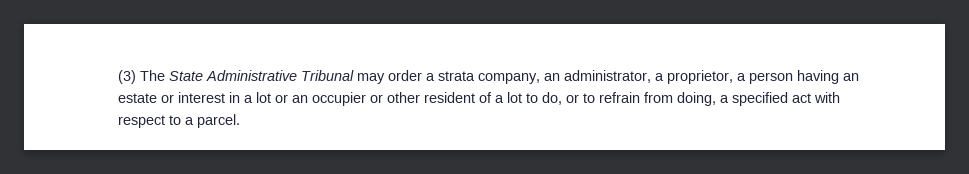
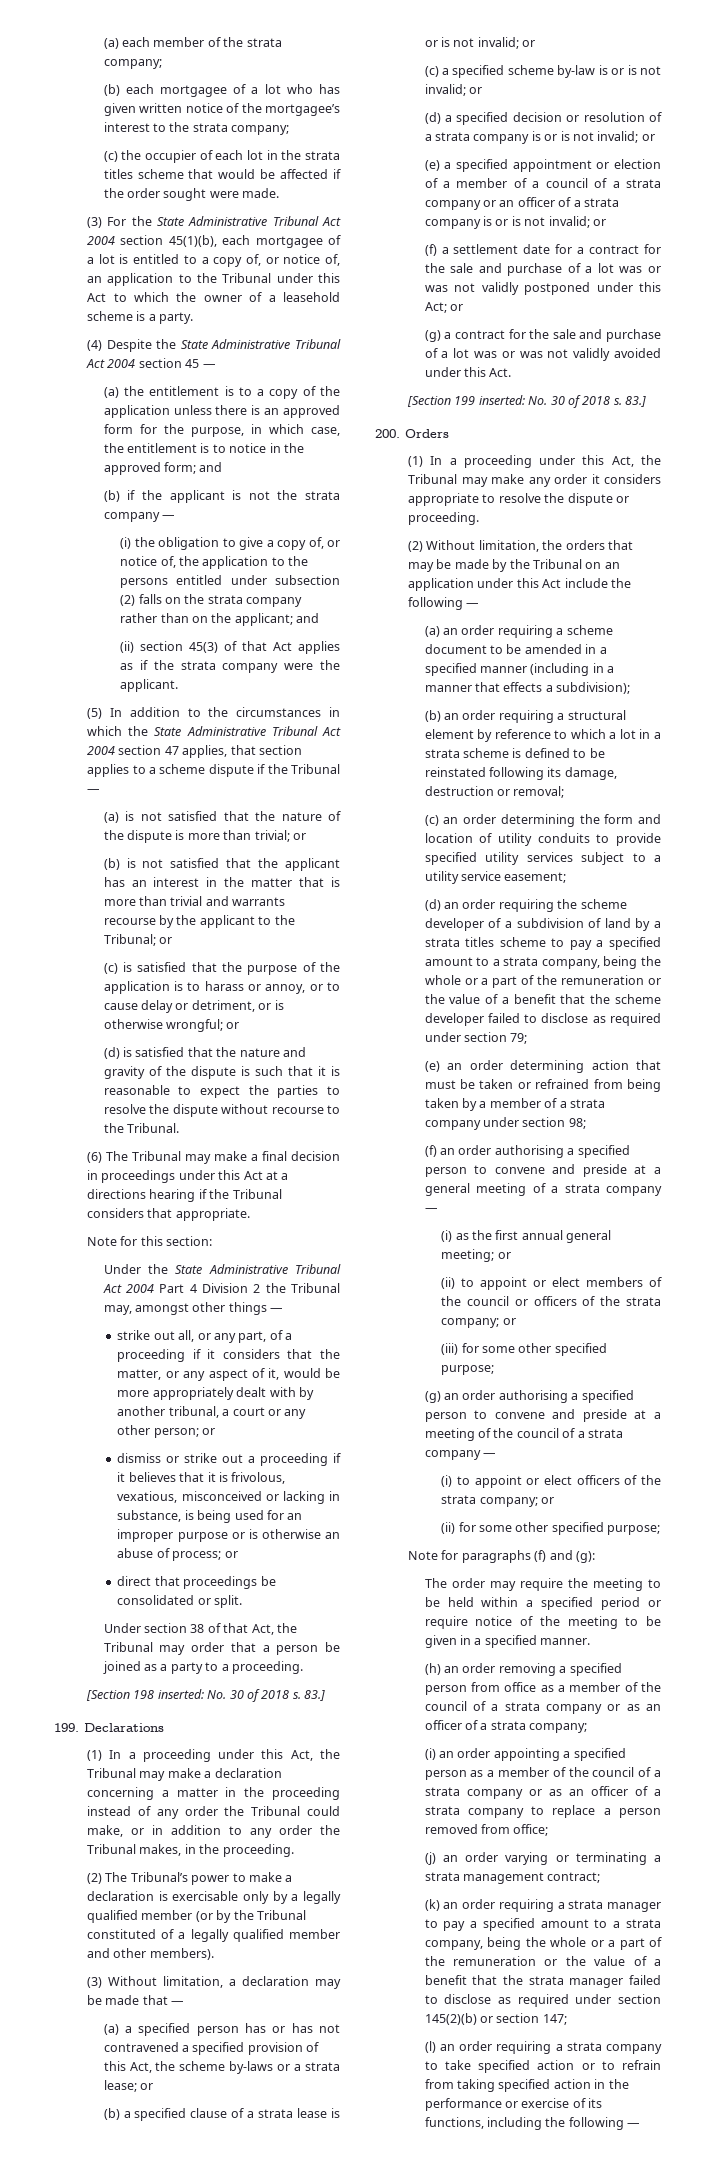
[118,70,860,84] [118,92,841,106] [118,114,241,128] (3) The State Administrative Tribunal may order a strata company, an administrator, a proprietor, a person having an estate or interest in a lot or an occupier or other resident of a lot to do, or to refrain from doing, a specified act with respect to a parcel. -> [103,37,282,49] [103,59,162,69] [103,84,340,97] [103,103,340,116] [103,122,290,135] [103,150,341,163] [103,169,341,179] [103,188,280,201] [87,216,341,228] [87,235,341,248] [87,254,340,267] [87,273,340,286] [87,292,340,302] [87,311,194,324] [87,339,341,352] [86,358,216,368] [103,386,341,399] [103,405,340,418] [103,424,340,437] [103,443,304,453] [103,462,223,475] [103,490,341,503] [103,512,176,522] [120,537,341,550] [120,556,309,569] [120,575,340,588] [120,594,303,607] [120,613,320,626] [120,641,340,654] [120,660,340,673] [120,679,179,692] [87,707,340,719] [87,726,341,736] [87,745,302,758] [87,764,340,777] [87,789,101,793] [103,811,341,823] [103,830,306,843] [103,858,340,871] [103,877,340,887] [103,896,286,906] [103,915,295,928] [103,934,173,946] [103,962,340,975] [103,981,340,994] [103,1000,284,1013] [103,1019,240,1032] [103,1047,306,1059] [103,1066,340,1079] [103,1085,340,1098] [103,1104,340,1117] [103,1123,180,1133] [87,1151,340,1164] [87,1170,289,1183] [87,1189,282,1202] [87,1208,250,1221] [87,1236,213,1246] [103,1264,341,1274] [102,1283,340,1293] [103,1302,284,1315] [117,1330,293,1343] [117,1349,341,1362] [117,1368,341,1381] [117,1387,314,1400] [117,1406,307,1419] [117,1425,216,1438] [117,1453,341,1466] [117,1472,286,1484] [117,1491,341,1504] [117,1510,303,1523] [117,1529,340,1542] [117,1548,238,1561] [117,1576,276,1589] [117,1595,243,1608] [103,1623,297,1635] [103,1642,341,1655] [102,1661,303,1674] [86,1689,326,1702] [54,1723,164,1732] [87,1749,340,1762] [87,1768,282,1781] [87,1787,340,1800] [87,1806,340,1819] [87,1825,340,1838] [87,1844,294,1857] [87,1872,293,1885] [87,1891,341,1904] [87,1910,306,1923] [87,1929,340,1942] [87,1948,214,1960] [87,1976,341,1989] [87,1995,185,2005] [103,2023,340,2036] [103,2042,320,2055] [103,2061,340,2074] [103,2080,154,2092] [103,2108,341,2121] [424,37,536,49] [424,65,661,78] [424,84,483,96] [424,112,662,125] [424,131,655,144] [424,159,661,172] [424,178,661,188] [424,197,619,210] [424,216,606,229] [424,244,661,256] [424,263,661,276] [424,282,661,295] [424,302,464,313] [424,329,661,342] [424,348,661,361] [424,367,512,377] [407,395,647,408] [375,429,449,438] [408,455,661,468] [408,474,661,487] [408,493,629,506] [408,512,480,525] [408,540,633,552] [408,559,620,572] [408,578,631,591] [408,597,480,610] [424,625,613,638] [424,644,607,654] [424,663,615,676] [424,682,631,694] [424,710,626,723] [424,729,661,742] [424,748,605,758] [424,767,617,780] [424,786,565,798] [424,814,661,827] [424,833,661,846] [424,852,661,865] [424,871,567,884] [424,899,627,912] [424,918,661,931] [424,937,661,950] [424,956,661,969] [424,975,661,988] [424,994,661,1004] [424,1013,661,1026] [424,1032,528,1044] [424,1060,661,1073] [424,1079,661,1092] [424,1098,605,1111] [424,1117,586,1130] [424,1145,630,1158] [424,1164,661,1177] [424,1183,662,1196] [424,1208,438,1212] [441,1230,612,1243] [441,1249,511,1262] [441,1277,662,1290] [441,1296,661,1306] [441,1318,516,1328] [441,1343,607,1356] [441,1365,495,1375] [424,1390,634,1403] [424,1409,661,1422] [424,1428,623,1441] [424,1450,497,1460] [441,1475,661,1488] [441,1495,554,1507] [441,1522,661,1535] [408,1550,595,1563] [424,1578,661,1591] [424,1597,661,1610] [424,1616,661,1629] [424,1635,591,1648] [424,1663,622,1676] [424,1682,661,1695] [424,1701,661,1714] [424,1720,588,1733] [424,1748,626,1761] [424,1767,661,1780] [424,1786,661,1799] [424,1805,661,1818] [424,1824,549,1836] [424,1852,661,1865] [424,1872,601,1884] [424,1899,661,1912] [424,1918,661,1931] [424,1937,662,1950] [424,1956,661,1966] [424,1975,661,1988] [424,1994,661,2007] [424,2013,567,2025] [424,2041,662,2054] [424,2060,661,2073] [424,2079,629,2092] [424,2098,603,2111] [424,2117,641,2130] (a) each member of the strata company; // (b) each mortgagee of a lot who has given written notice of the mortgagee’s interest to the strata company; // (c) the occupier of each lot in the strata titles scheme that would be affected if the order sought were made. // (3) For the State Administrative Tribunal Act 2004 section 45(1)(b), each mortgagee of a lot is entitled to a copy of, or notice of, an application to the Tribunal under this Act to which the owner of a leasehold scheme is a party. // (4) Despite the State Administrative Tribunal Act 2004 section 45 — // (a) the entitlement is to a copy of the application unless there is an approved form for the purpose, in which case, the entitlement is to notice in the approved form; and // (b) if the applicant is not the strata company — // (i) the obligation to give a copy of, or notice of, the application to the persons entitled under subsection (2) falls on the strata company rather than on the applicant; and // (ii) section 45(3) of that Act applies as if the strata company were the applicant. // (5) In addition to the circumstances in which the State Administrative Tribunal Act 2004 section 47 applies, that section applies to a scheme dispute if the Tribunal — // (a) is not satisfied that the nature of the dispute is more than trivial; or // (b) is not satisfied that the applicant has an interest in the matter that is more than trivial and warrants recourse by the applicant to the Tribunal; or // (c) is satisfied that the purpose of the application is to harass or annoy, or to cause delay or detriment, or is otherwise wrongful; or // (d) is satisfied that the nature and gravity of the dispute is such that it is reasonable to expect the parties to resolve the dispute without recourse to the Tribunal. // (6) The Tribunal may make a final decision in proceedings under this Act at a directions hearing if the Tribunal considers that appropriate. // Note for this section: // Under the State Administrative Tribunal Act 2004 Part 4 Division 2 the Tribunal may, amongst other things — // strike out all, or any part, of a proceeding if it considers that the matter, or any aspect of it, would be more appropriately dealt with by another tribunal, a court or any other person; or // dismiss or strike out a proceeding if it believes that it is frivolous, vexatious, misconceived or lacking in substance, is being used for an improper purpose or is otherwise an abuse of process; or // direct that proceedings be consolidated or split. // Under section 38 of that Act, the Tribunal may order that a person be joined as a party to a proceeding. // [Section 198 inserted: No. 30 of 2018 s. 83.] // 199. Declarations // (1) In a proceeding under this Act, the Tribunal may make a declaration concerning a matter in the proceeding instead of any order the Tribunal could make, or in addition to any order the Tribunal makes, in the proceeding. // (2) The Tribunal’s power to make a declaration is exercisable only by a legally qualified member (or by the Tribunal constituted of a legally qualified member and other members). // (3) Without limitation, a declaration may be made that — // (a) a specified person has or has not contravened a specified provision of this Act, the scheme by-laws or a strata lease; or // (b) a specified clause of a strata lease is or is not invalid; or // (c) a specified scheme by-law is or is not invalid; or // (d) a specified decision or resolution of a strata company is or is not invalid; or // (e) a specified appointment or election of a member of a council of a strata company or an officer of a strata company is or is not invalid; or // (f) a settlement date for a contract for the sale and purchase of a lot was or was not validly postponed under this Act; or // (g) a contract for the sale and purchase of a lot was or was not validly avoided under this Act. // [Section 199 inserted: No. 30 of 2018 s. 83.] // 200. Orders // (1) In a proceeding under this Act, the Tribunal may make any order it considers appropriate to resolve the dispute or proceeding. // (2) Without limitation, the orders that may be made by the Tribunal on an application under this Act include the following — // (a) an order requiring a scheme document to be amended in a specified manner (including in a manner that effects a subdivision); // (b) an order requiring a structural element by reference to which a lot in a strata scheme is defined to be reinstated following its damage, destruction or removal; // (c) an order determining the form and location of utility conduits to provide specified utility services subject to a utility service easement; // (d) an order requiring the scheme developer of a subdivision of land by a strata titles scheme to pay a specified amount to a strata company, being the whole or a part of the remuneration or the value of a benefit that the scheme developer failed to disclose as required under section 79; // (e) an order determining action that must be taken or refrained from being taken by a member of a strata company under section 98; // (f) an order authorising a specified person to convene and preside at a general meeting of a strata company — // (i) as the first annual general meeting; or // (ii) to appoint or elect members of the council or officers of the strata company; or // (iii) for some other specified purpose; // (g) an order authorising a specified person to convene and preside at a meeting of the council of a strata company — // (i) to appoint or elect officers of the strata company; or // (ii) for some other specified purpose; // Note for paragraphs (f) and (g): // The order may require the meeting to be held within a specified period or require notice of the meeting to be given in a specified manner. // (h) an order removing a specified person from office as a member of the council of a strata company or as an officer of a strata company; // (i) an order appointing a specified person as a member of the council of a strata company or as an officer of a strata company to replace a person removed from office; // (j) an order varying or terminating a strata management contract; // (k) an order requiring a strata manager to pay a specified amount to a strata company, being the whole or a part of the remuneration or the value of a benefit that the strata manager failed to disclose as required under section 145(2)(b) or section 147; // (l) an order requiring a strata company to take specified action or to refrain from taking specified action in the performance or exercise of its functions, including the following —

